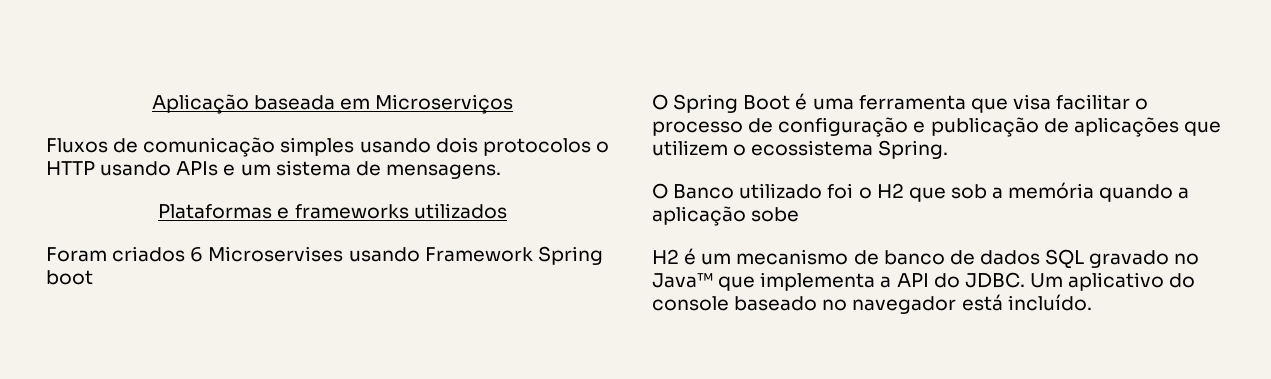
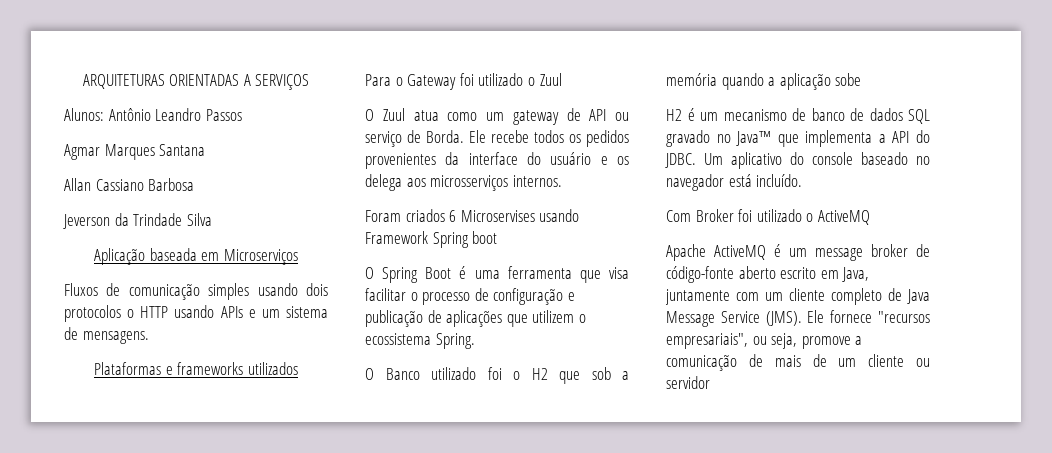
(151, 104) none -> [82,74,310,90] [64,108,242,121] [64,144,206,160] [64,178,195,191] [63,213,212,229] ARQUITETURAS ORIENTADAS A SERVIÇOS // Alunos: Antônio Leandro Passos // Agmar Marques Santana // Allan Cassiano Barbosa // Jeverson da Trindade Silva //
(507, 211) none -> [365,73,562,90] [365,108,629,125] [365,130,629,147] [365,152,629,169] [365,174,562,191] // Para o Gateway foi utilizado o Zuul // O Zuul atua como um gateway de API ou serviço de Borda. Ele recebe todos os pedidos provenientes da interface do usuário e os delega aos microsserviços internos.
(1092, 302) none -> [666,209,870,225] [666,244,930,261] [666,266,870,283] [665,288,930,305] [666,310,930,327] [666,333,863,349] [666,354,930,371] [666,376,710,389] // Com Broker foi utilizado o ActiveMQ // Apache ActiveMQ é um message broker de código-fonte aberto escrito em Java, juntamente com um cliente completo de Java Message Service (JMS). Ele fornece "recursos empresariais", ou seja, promove a comunicação de mais de um cliente ou servidor

